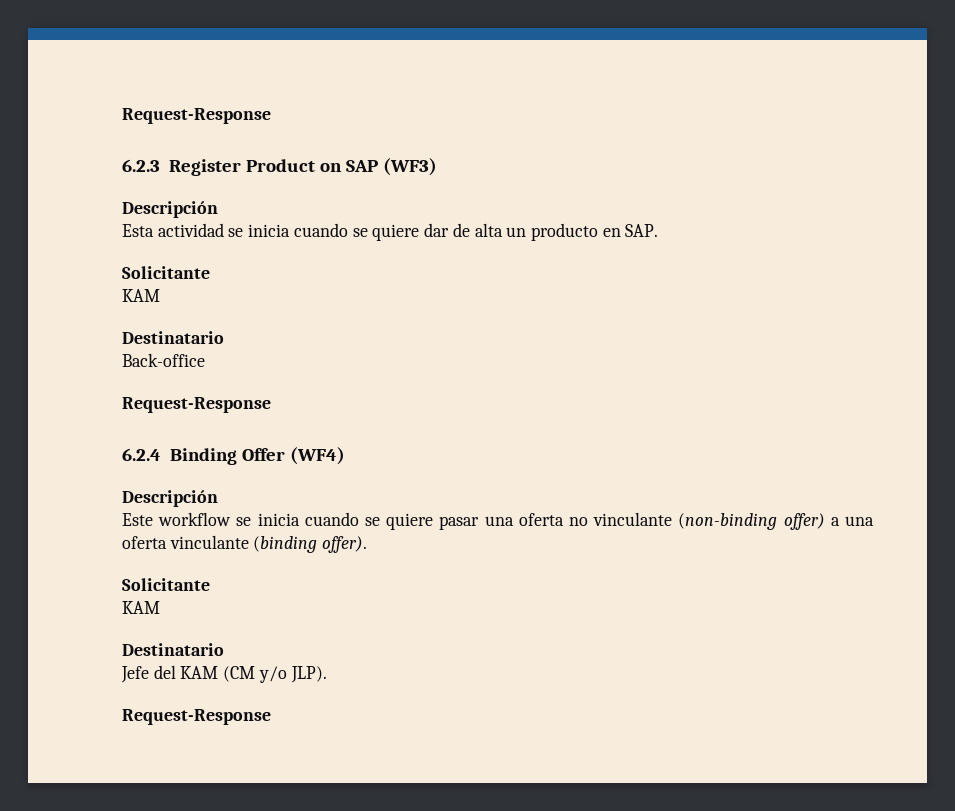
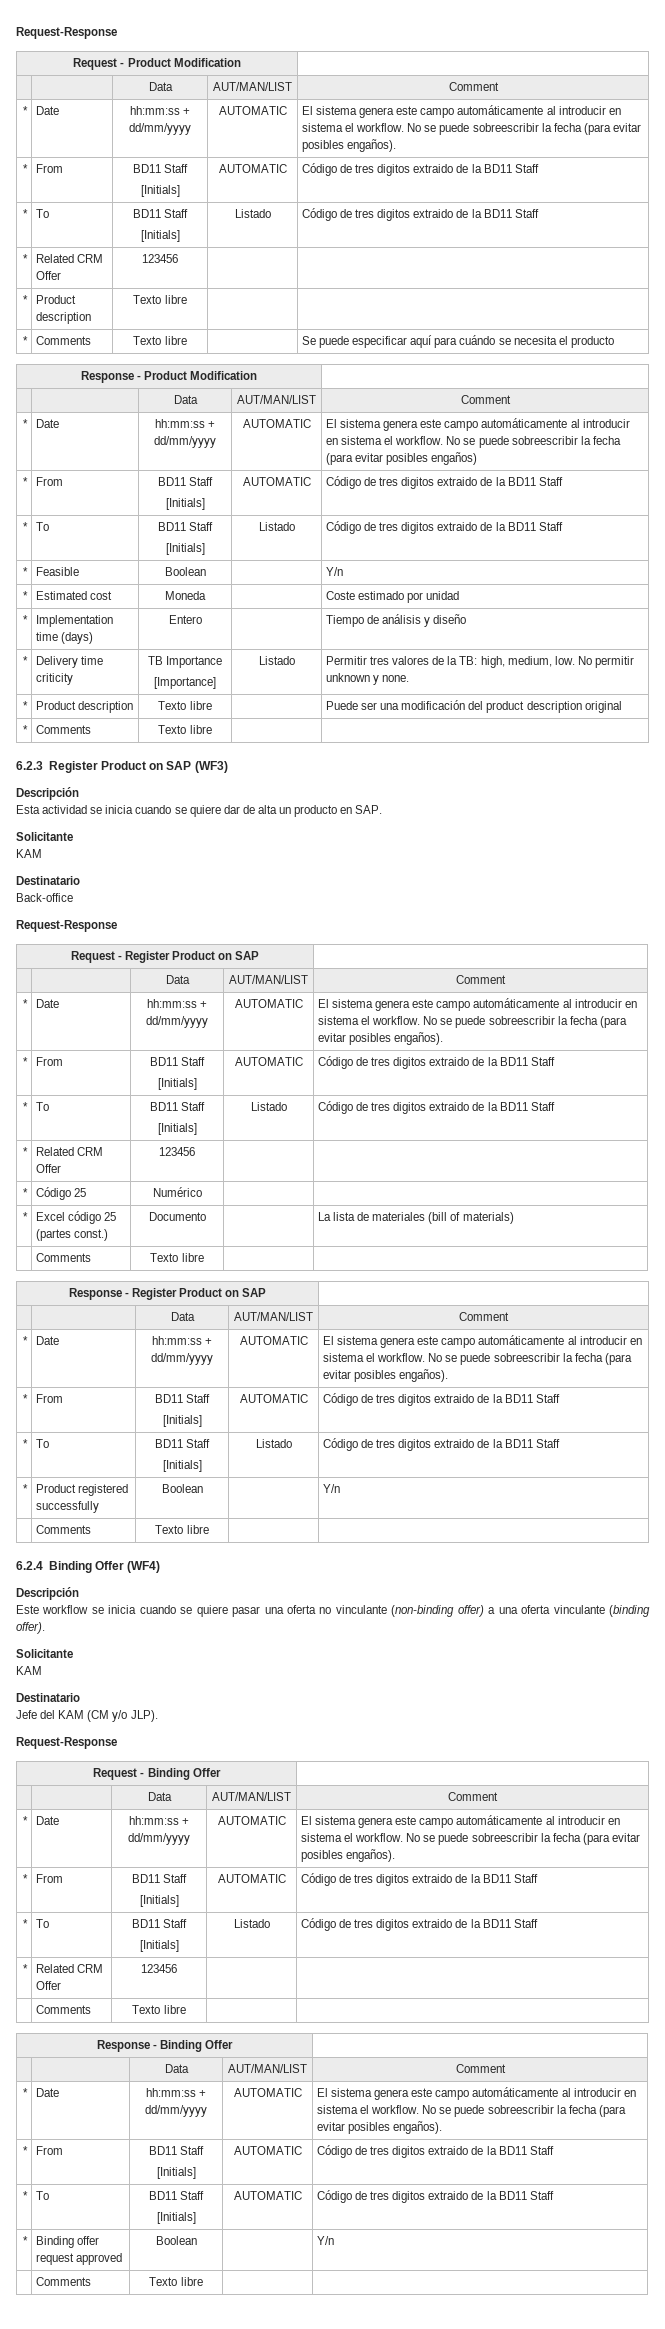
[122,108,271,124] Request-Response -> [16,27,117,39] [73,58,241,70] [148,82,173,91] [213,82,292,91] [448,82,499,91] [23,106,29,115] [35,106,59,115] [129,106,191,115] [129,123,191,135] [218,106,287,115] [301,105,621,118] [301,123,642,135] [301,139,397,152] [23,164,29,173] [35,164,63,173] [132,164,189,173] [140,185,180,197] [218,164,287,173] [301,163,539,176] [23,209,29,218] [35,209,49,218] [132,209,189,218] [140,230,180,242] [234,209,271,218] [301,208,539,221] [23,254,29,263] [35,254,104,263] [35,271,61,280] [142,254,178,263] [23,295,29,304] [35,295,76,304] [35,312,91,324] [133,295,187,304] [23,336,29,345] [35,336,91,345] [133,336,187,345] [301,335,614,348] [80,371,258,383] [173,395,198,404] [237,395,316,404] [460,395,511,404] [23,419,29,428] [35,419,59,428] [154,419,216,428] [154,436,216,448] [242,419,311,428] [325,418,630,431] [325,436,621,448] [325,452,478,465] [23,477,29,486] [35,477,63,486] [157,477,214,486] [165,498,205,510] [242,477,311,486] [325,476,563,489] [23,522,29,531] [35,522,49,531] [157,522,214,531] [165,543,205,555] [258,522,295,531] [325,521,563,534] [23,567,29,576] [35,567,79,576] [164,567,206,576] [325,567,343,576] [23,591,29,600] [35,591,113,600] [165,591,206,600] [325,591,460,603] [23,615,29,624] [35,615,113,627] [35,632,94,644] [168,615,202,624] [325,614,467,627] [23,656,29,665] [35,656,104,668] [35,673,73,685] [147,656,223,668] [154,677,216,689] [258,656,295,665] [325,656,635,668] [325,673,410,685] [23,701,29,710] [35,701,134,713] [158,701,212,710] [325,700,622,713] [23,725,29,734] [35,725,91,734] [158,725,212,734] Request-Response // Request - Product Modification | // | | Data | AUT/MAN/LIST | Comment // * | Date | hh:mm:ss + dd/mm/yyyy | AUTOMATIC | El sistema genera este campo automáticamente al introducir en sistema el workflow. No se puede sobreescribir la fecha (para evitar posibles engaños). // * | From | BD11 Staff // [Initials] | AUTOMATIC | Código de tres digitos extraido de la BD11 Staff // * | To | BD11 Staff // [Initials] | Listado | Código de tres digitos extraido de la BD11 Staff // * | Related CRM Offer | 123456 | | // * | Product description | Texto libre | | // * | Comments | Texto libre | | Se puede especificar aquí para cuándo se necesita el producto // Response - Product Modification | // | | Data | AUT/MAN/LIST | Comment // * | Date | hh:mm:ss + dd/mm/yyyy | AUTOMATIC | El sistema genera este campo automáticamente al introducir en sistema el workflow. No se puede sobreescribir la fecha (para evitar posibles engaños) // * | From | BD11 Staff // [Initials] | AUTOMATIC | Código de tres digitos extraido de la BD11 Staff // * | To | BD11 Staff // [Initials] | Listado | Código de tres digitos extraido de la BD11 Staff // * | Feasible | Boolean | | Y/n // * | Estimated cost | Moneda | | Coste estimado por unidad // * | Implementation time (days) | Entero | | Tiempo de análisis y diseño // * | Delivery time criticity | TB Importance // [Importance] | Listado | Permitir tres valores de la TB: high, medium, low. No permitir unknown y none. // * | Product description | Texto libre | | Puede ser una modificación del product description original // * | Comments | Texto libre | |
(271, 405) none -> [70,951,260,963] [165,975,190,984] [229,975,308,984] [456,975,506,984] [23,999,29,1008] [35,999,59,1008] [146,999,208,1008] [146,1016,208,1028] [234,999,303,1008] [317,998,637,1011] [317,1016,627,1028] [317,1032,444,1045] [23,1057,29,1066] [35,1057,63,1066] [149,1057,206,1066] [157,1078,197,1090] [234,1057,303,1066] [317,1056,555,1069] [23,1102,29,1111] [35,1102,49,1111] [149,1102,206,1111] [157,1123,197,1135] [250,1102,287,1111] [317,1101,555,1114] [23,1147,29,1156] [35,1147,104,1156] [35,1164,61,1173] [159,1147,195,1156] [23,1188,29,1197] [35,1187,87,1200] [152,1187,202,1197] [23,1212,29,1221] [35,1211,117,1224] [35,1229,109,1241] [148,1212,206,1221] [317,1212,514,1224] [35,1253,91,1262] [150,1253,204,1262] [68,1288,267,1300] [170,1312,195,1321] [234,1312,313,1321] [459,1312,509,1321] [23,1336,29,1345] [35,1336,59,1345] [151,1336,213,1345] [151,1353,213,1365] [239,1336,308,1345] [322,1335,642,1348] [322,1353,632,1365] [322,1369,449,1382] [23,1394,29,1403] [35,1394,63,1403] [154,1394,211,1403] [162,1415,202,1427] [239,1394,308,1403] [322,1393,560,1406] [23,1439,29,1448] [35,1439,49,1448] [154,1439,211,1448] [162,1460,202,1472] [255,1439,292,1448] [322,1438,560,1451] [23,1484,29,1493] [35,1484,129,1496] [35,1501,99,1513] [161,1484,203,1493] [322,1484,340,1493] [35,1525,91,1534] [155,1525,209,1534] // Request - Register Product on SAP | // | | Data | AUT/MAN/LIST | Comment // * | Date | hh:mm:ss + dd/mm/yyyy | AUTOMATIC | El sistema genera este campo automáticamente al introducir en sistema el workflow. No se puede sobreescribir la fecha (para evitar posibles engaños). // * | From | BD11 Staff // [Initials] | AUTOMATIC | Código de tres digitos extraido de la BD11 Staff // * | To | BD11 Staff // [Initials] | Listado | Código de tres digitos extraido de la BD11 Staff // * | Related CRM Offer | 123456 | | // * | Código 25 | Numérico | | // * | Excel código 25 (partes const.) | Documento | | La lista de materiales (bill of materials) // | Comments | Texto libre | | // Response - Register Product on SAP | // | | Data | AUT/MAN/LIST | Comment // * | Date | hh:mm:ss + dd/mm/yyyy | AUTOMATIC | El sistema genera este campo automáticamente al introducir en sistema el workflow. No se puede sobreescribir la fecha (para evitar posibles engaños). // * | From | BD11 Staff // [Initials] | AUTOMATIC | Código de tres digitos extraido de la BD11 Staff // * | To | BD11 Staff // [Initials] | Listado | Código de tres digitos extraido de la BD11 Staff // * | Product registered successfully | Boolean | | Y/n // | Comments | Texto libre | |
(271, 717) none -> [93,1768,221,1780] [147,1792,172,1801] [212,1792,291,1801] [448,1792,498,1801] [23,1816,29,1825] [35,1816,59,1825] [128,1816,190,1825] [128,1833,190,1845] [217,1816,286,1825] [300,1815,620,1828] [300,1833,641,1845] [300,1849,396,1862] [23,1874,29,1883] [35,1874,63,1883] [131,1874,188,1883] [139,1895,179,1907] [217,1874,286,1883] [300,1873,538,1886] [23,1919,29,1928] [35,1919,49,1928] [131,1919,188,1928] [139,1940,179,1952] [233,1919,270,1928] [300,1918,538,1931] [23,1964,29,1973] [35,1964,104,1973] [35,1981,61,1990] [141,1964,177,1973] [35,2005,91,2014] [132,2005,186,2014] [96,2040,234,2052] [164,2064,189,2073] [228,2064,307,2073] [455,2064,506,2073] [23,2088,29,2097] [35,2088,59,2097] [145,2088,207,2097] [145,2105,207,2117] [233,2088,302,2097] [316,2087,636,2100] [316,2105,626,2117] [316,2121,443,2134] [23,2146,29,2155] [35,2146,63,2155] [148,2146,205,2155] [156,2167,196,2179] [233,2146,302,2155] [316,2145,554,2158] [23,2191,29,2200] [35,2191,49,2200] [148,2191,205,2200] [156,2212,196,2224] [233,2191,302,2200] [316,2190,554,2203] [23,2236,29,2245] [35,2236,100,2248] [35,2253,123,2265] [155,2236,197,2245] [316,2236,334,2245] [35,2277,91,2286] [149,2277,203,2286] // Request - Binding Offer | // | | Data | AUT/MAN/LIST | Comment // * | Date | hh:mm:ss + dd/mm/yyyy | AUTOMATIC | El sistema genera este campo automáticamente al introducir en sistema el workflow. No se puede sobreescribir la fecha (para evitar posibles engaños). // * | From | BD11 Staff // [Initials] | AUTOMATIC | Código de tres digitos extraido de la BD11 Staff // * | To | BD11 Staff // [Initials] | Listado | Código de tres digitos extraido de la BD11 Staff // * | Related CRM Offer | 123456 | | // | Comments | Texto libre | | // Response - Binding Offer | // | | Data | AUT/MAN/LIST | Comment // * | Date | hh:mm:ss + dd/mm/yyyy | AUTOMATIC | El sistema genera este campo automáticamente al introducir en sistema el workflow. No se puede sobreescribir la fecha (para evitar posibles engaños). // * | From | BD11 Staff // [Initials] | AUTOMATIC | Código de tres digitos extraido de la BD11 Staff // * | To | BD11 Staff // [Initials] | AUTOMATIC | Código de tres digitos extraido de la BD11 Staff // * | Binding offer request approved | Boolean | | Y/n // | Comments | Texto libre | |

